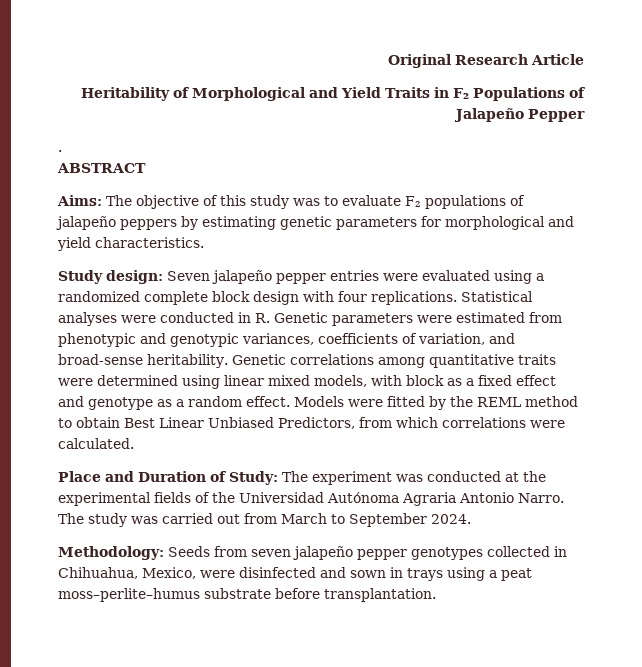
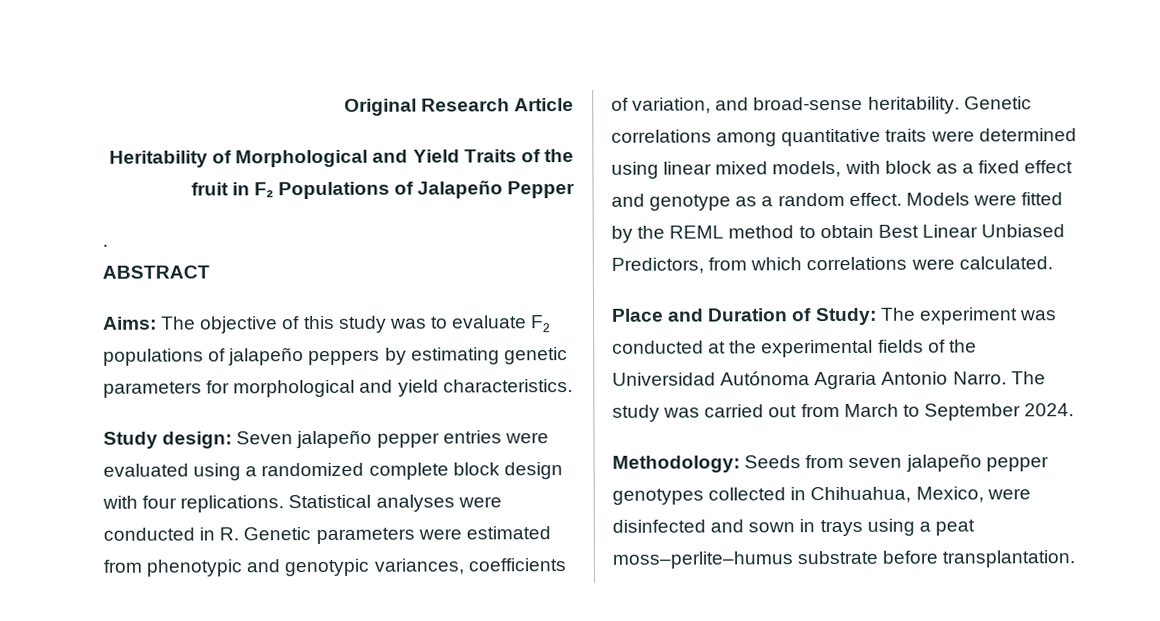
(431, 92) none -> [520,149,574,163] [191,182,230,196] of the fruit

